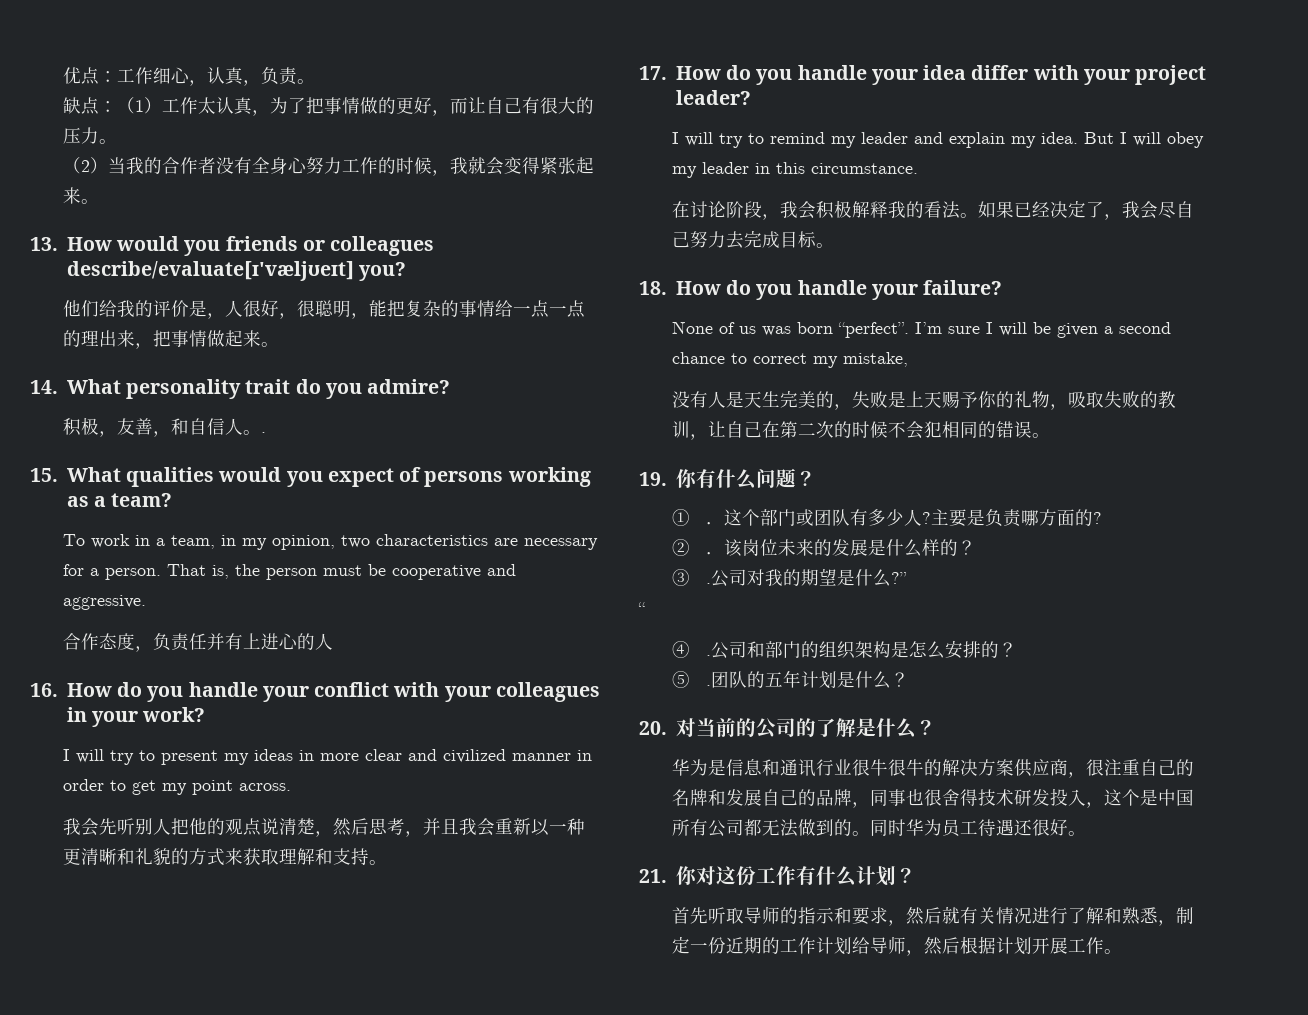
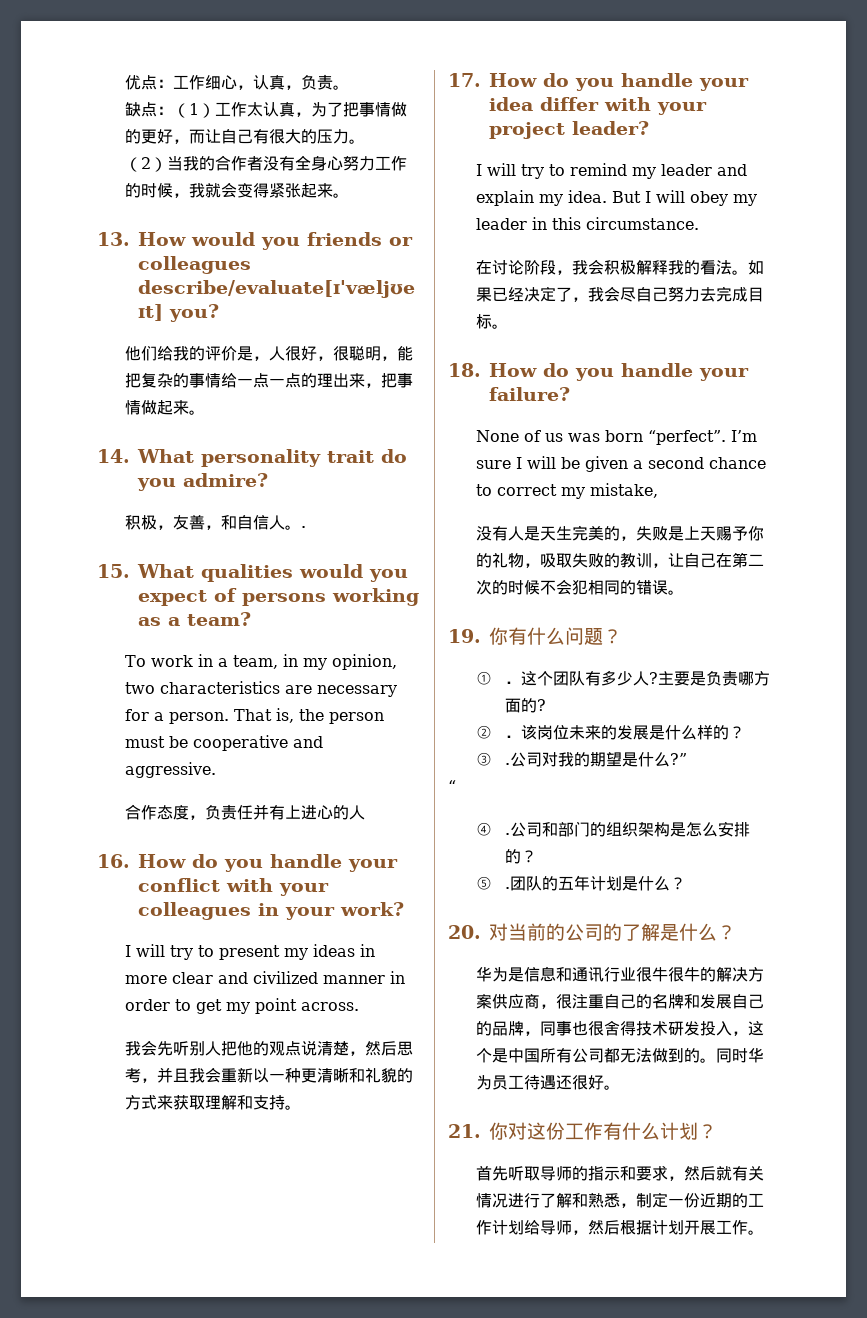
[759,509,814,526] 部门或 -> (553, 678) none

